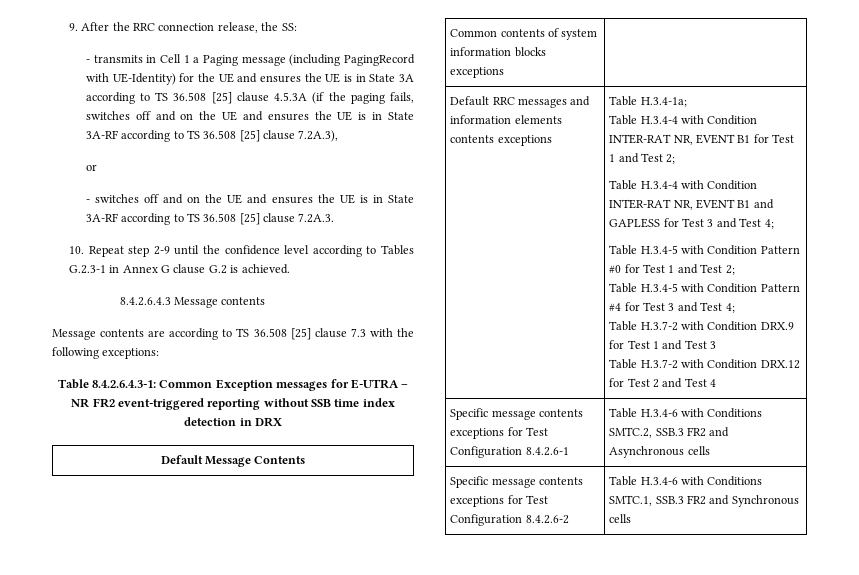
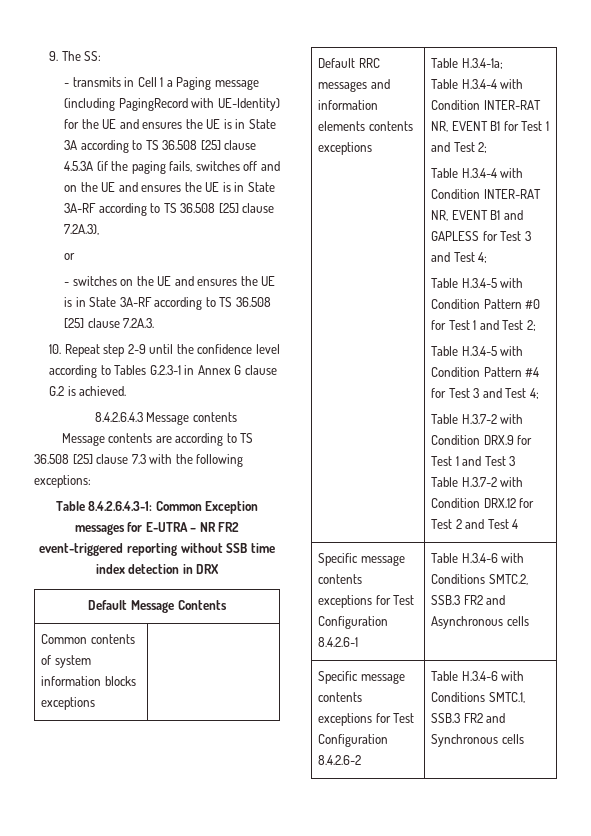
[81,22,279,33] After the RRC connection release, the -> [61,51,81,61] The
[143,194,184,204] off and -> (117, 281) none

